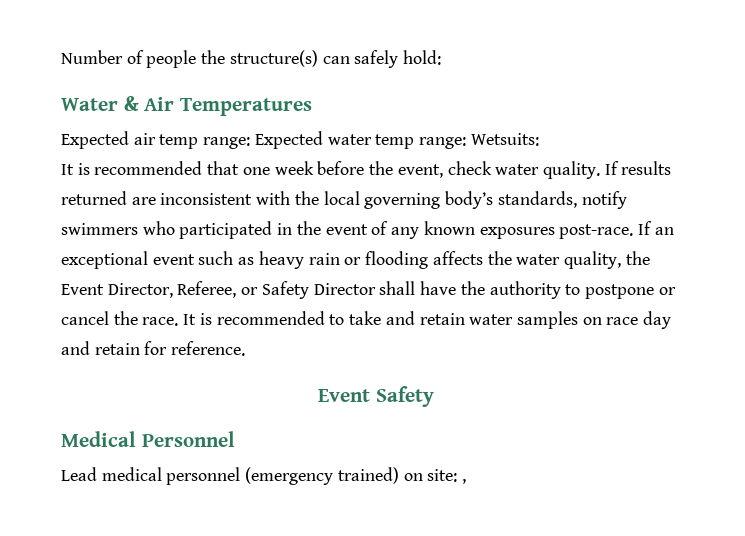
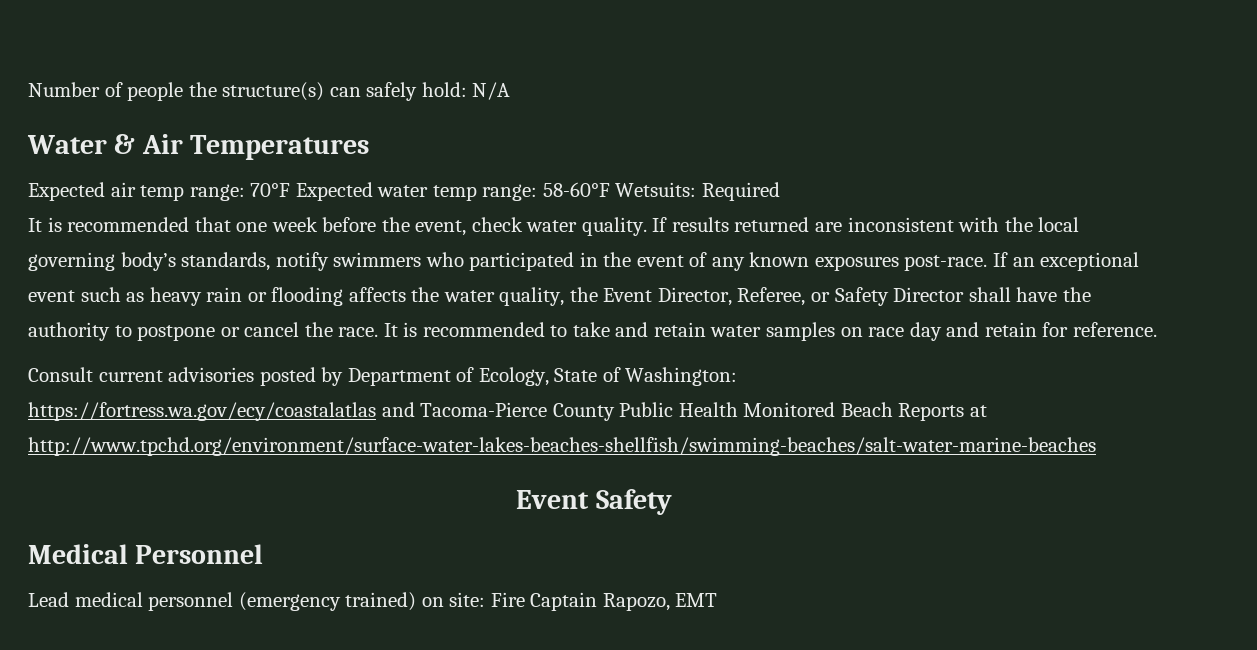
(442, 57) none -> [472,82,511,100] N/A
(251, 143) none -> [250,183,291,197] 70°F
(467, 143) none -> [542,182,610,197] 58-60°F
(539, 139) none -> [701,182,780,201] Required
(246, 348) none -> [28,367,738,386] [28,402,987,421] [28,437,1096,456] // Consult current advisories posted by Department of Ecology, State of Washington: // https://fortress.wa.gov/ecy/coastalatlas and Tacoma-Pierce County Public Health Monitored Beach Reports at http://www.tpchd.org/environment/surface-water-lakes-beaches-shellfish/swimming-beaches/salt-water-marine-beaches
[462,478,467,484] , -> [490,592,718,611] Fire Captain Rapozo, EMT

